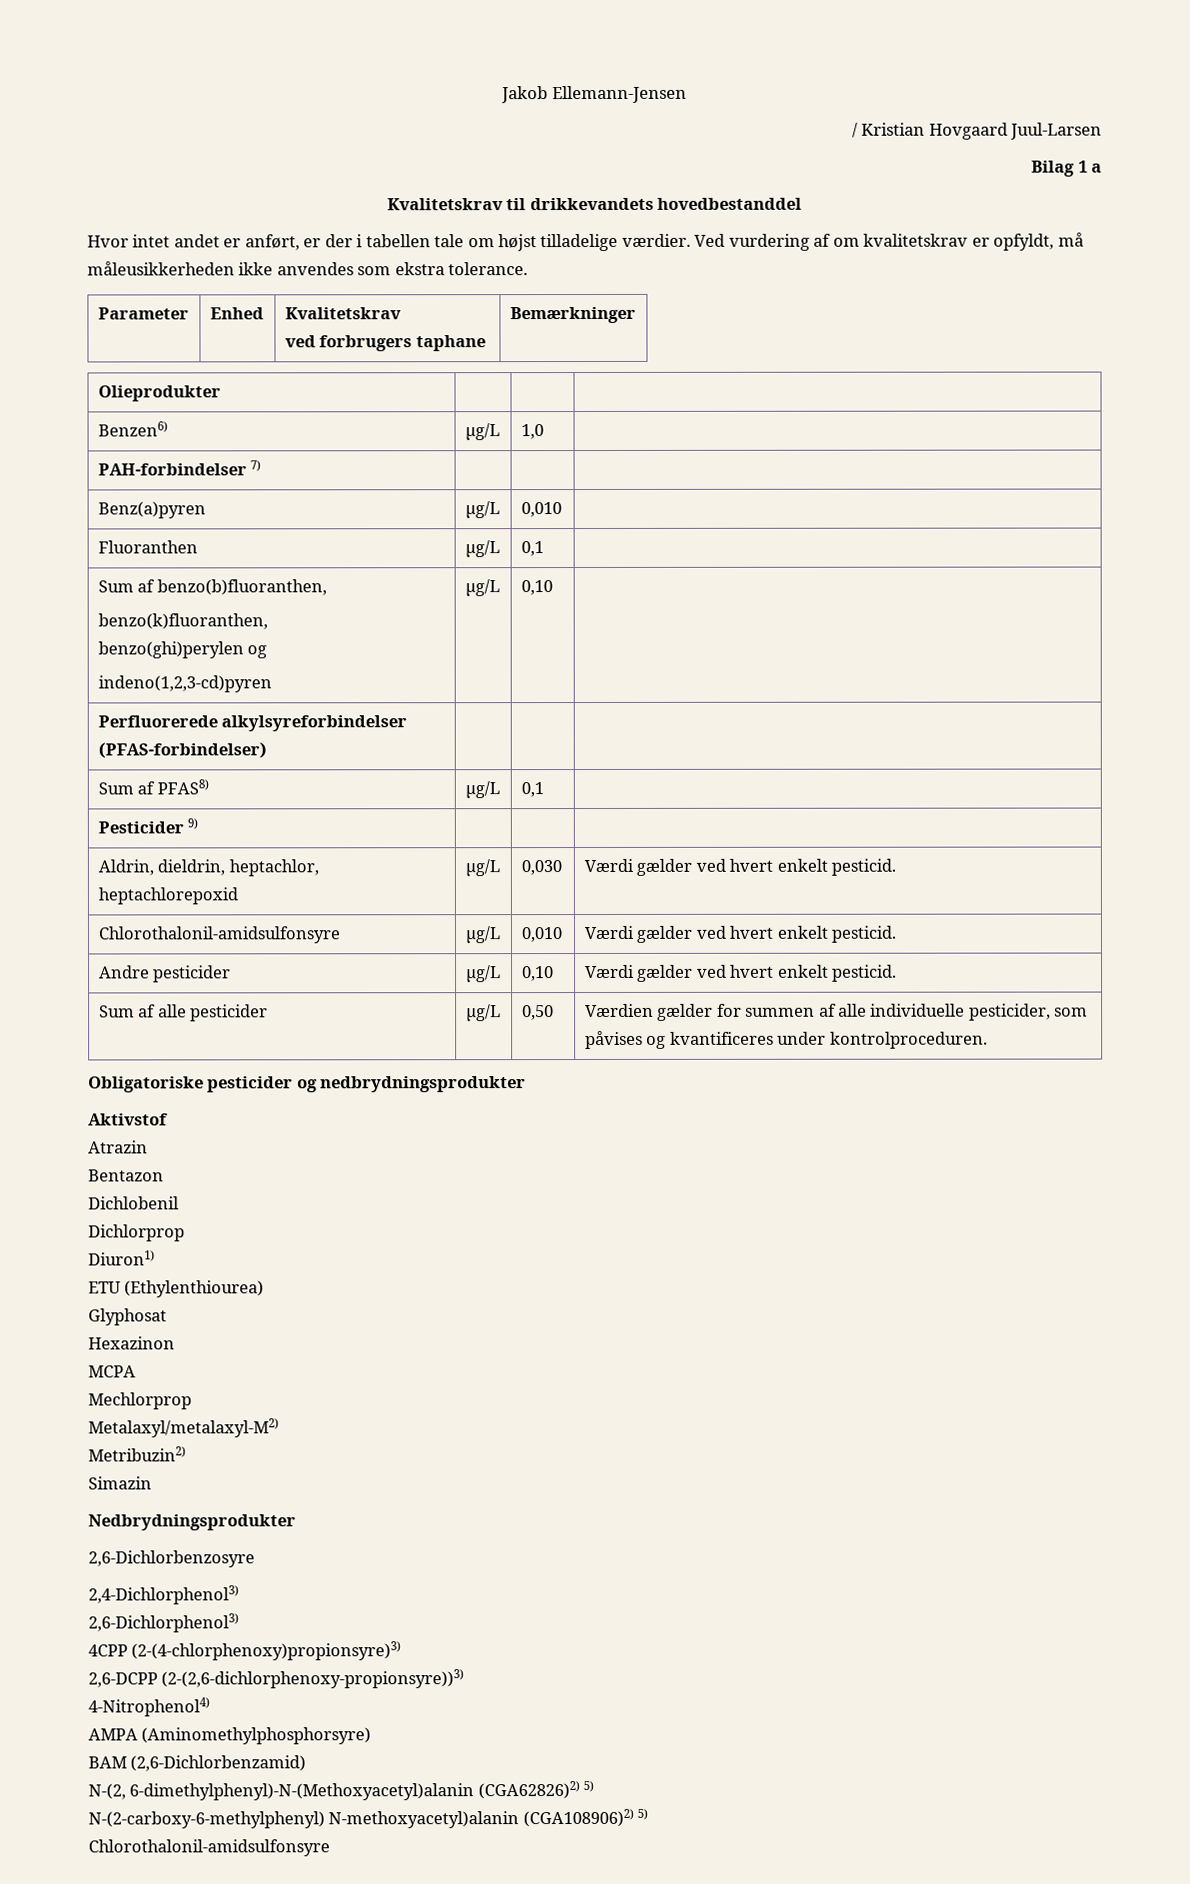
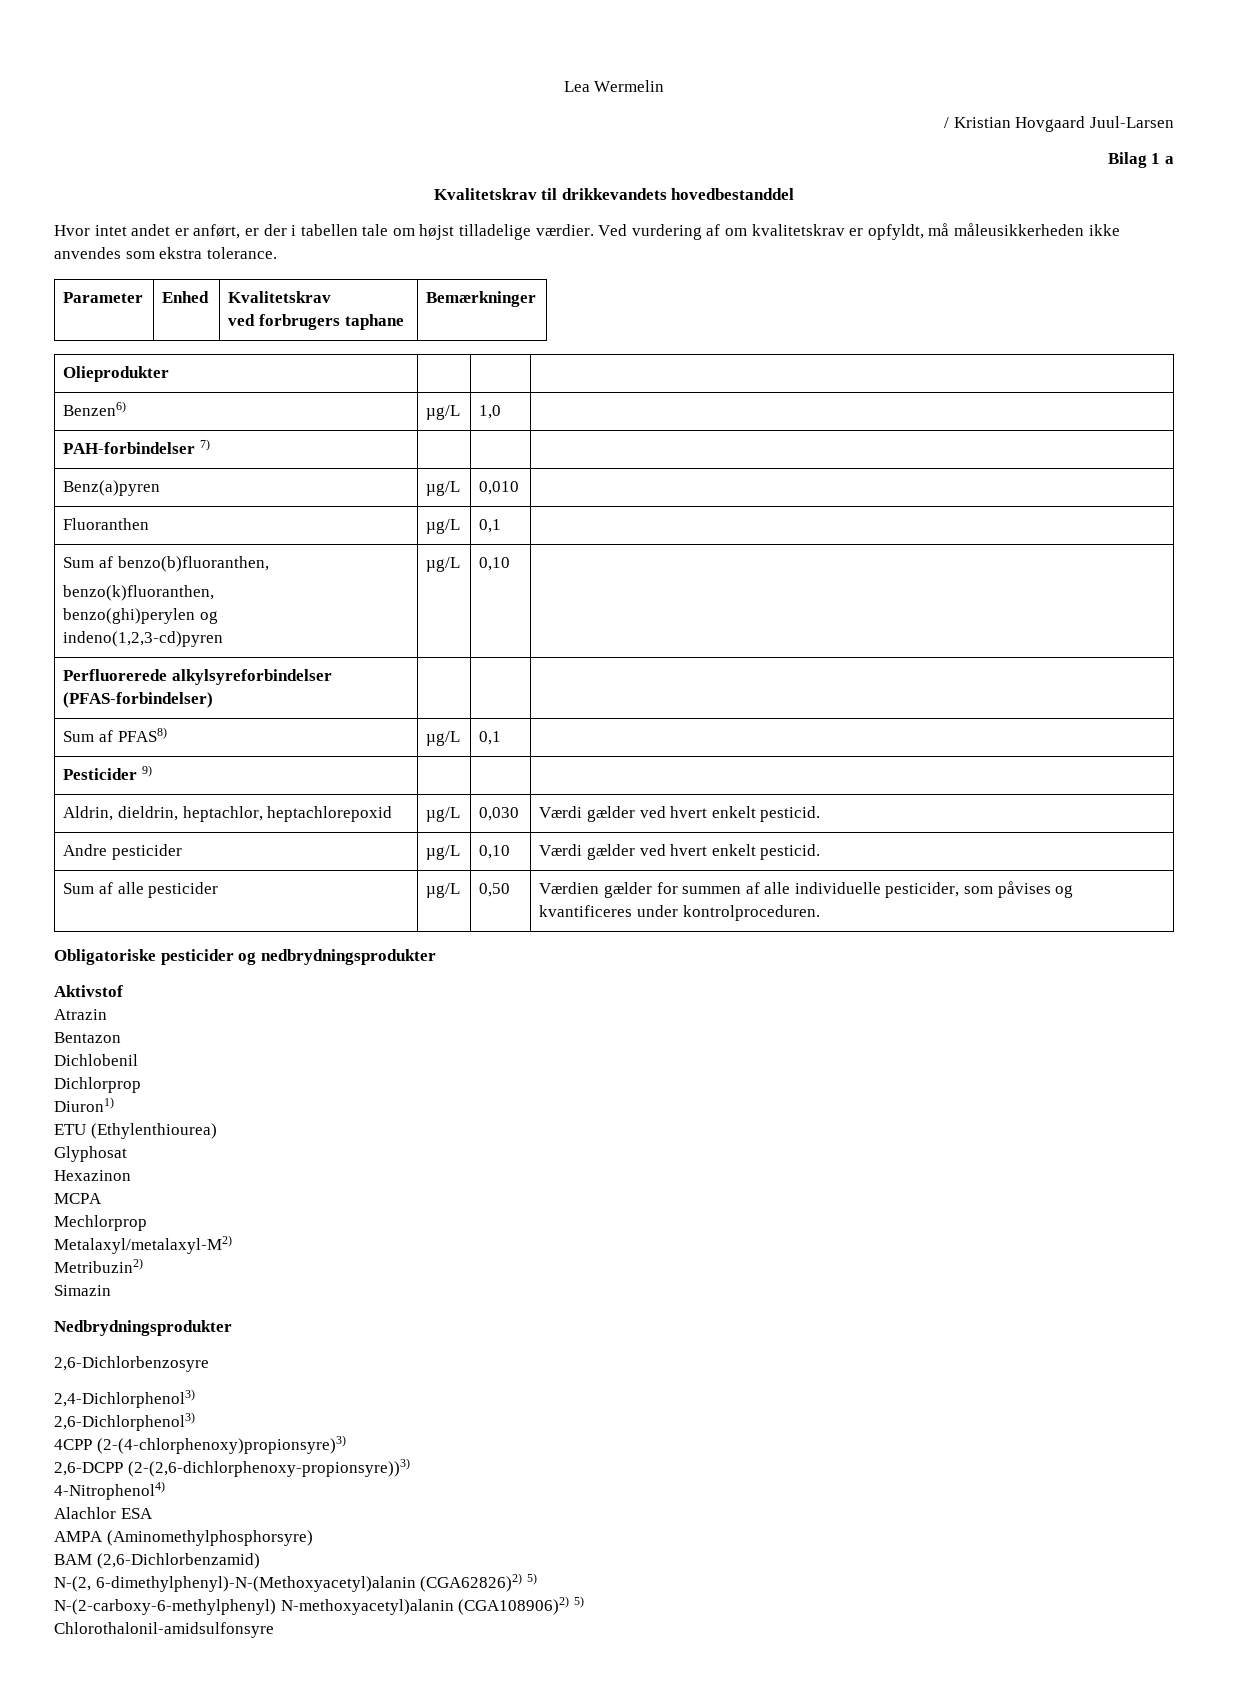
[501,85,687,104] Jakob Ellemann-Jensen -> [563,80,665,92] Lea Wermelin
[97,926,341,944] [464,926,501,944] [520,927,563,943] [583,925,897,943] // Chlorothalonil-amidsulfonsyre | µg/L | 0,010 | Værdi gælder ved hvert enkelt pesticid. -> (821, 814) none
(210, 1707) none -> [54,1507,153,1519] // Alachlor ESA

